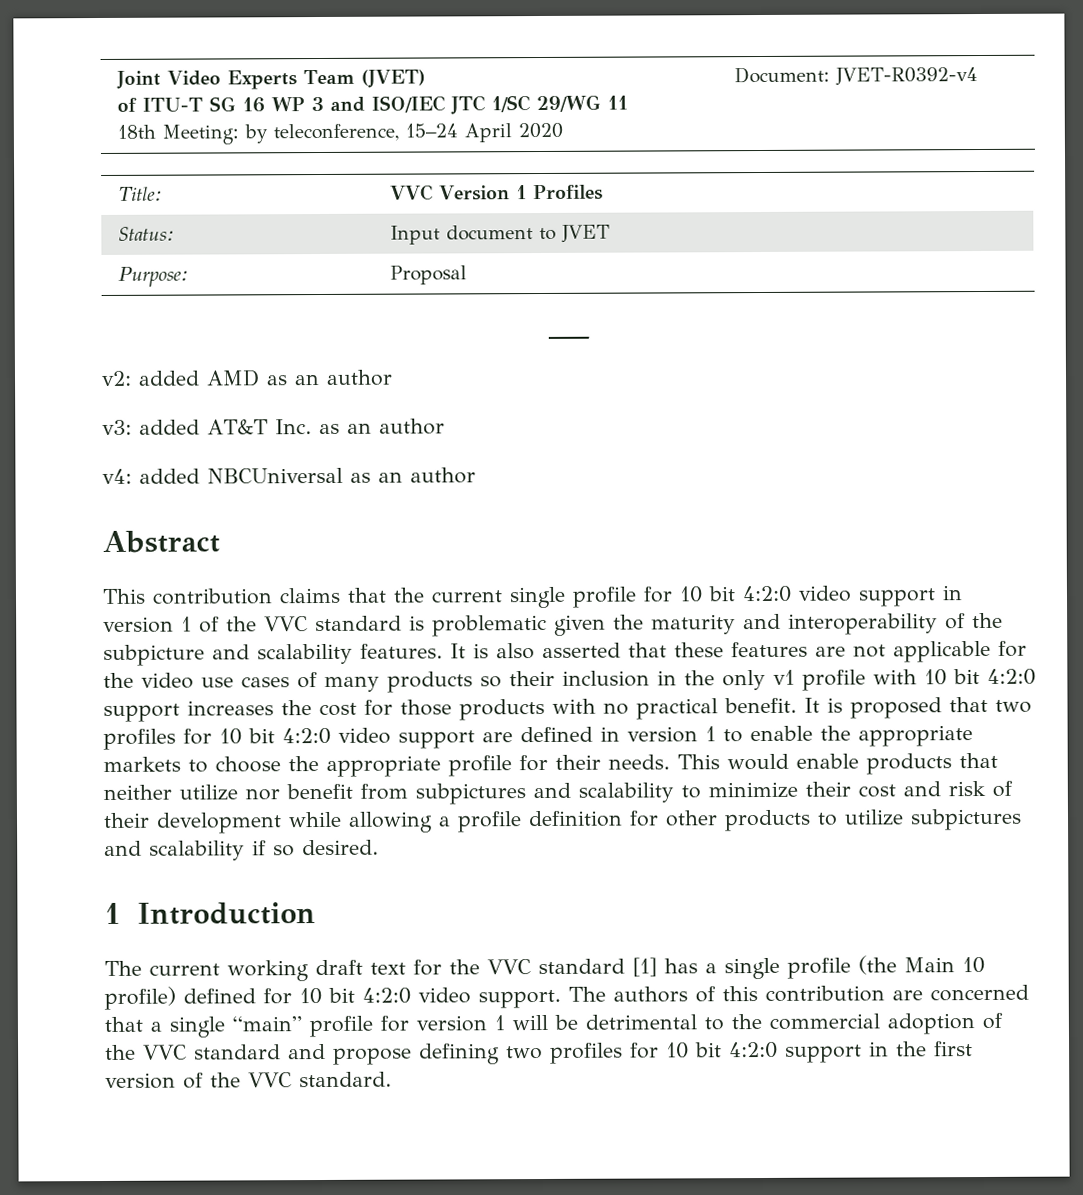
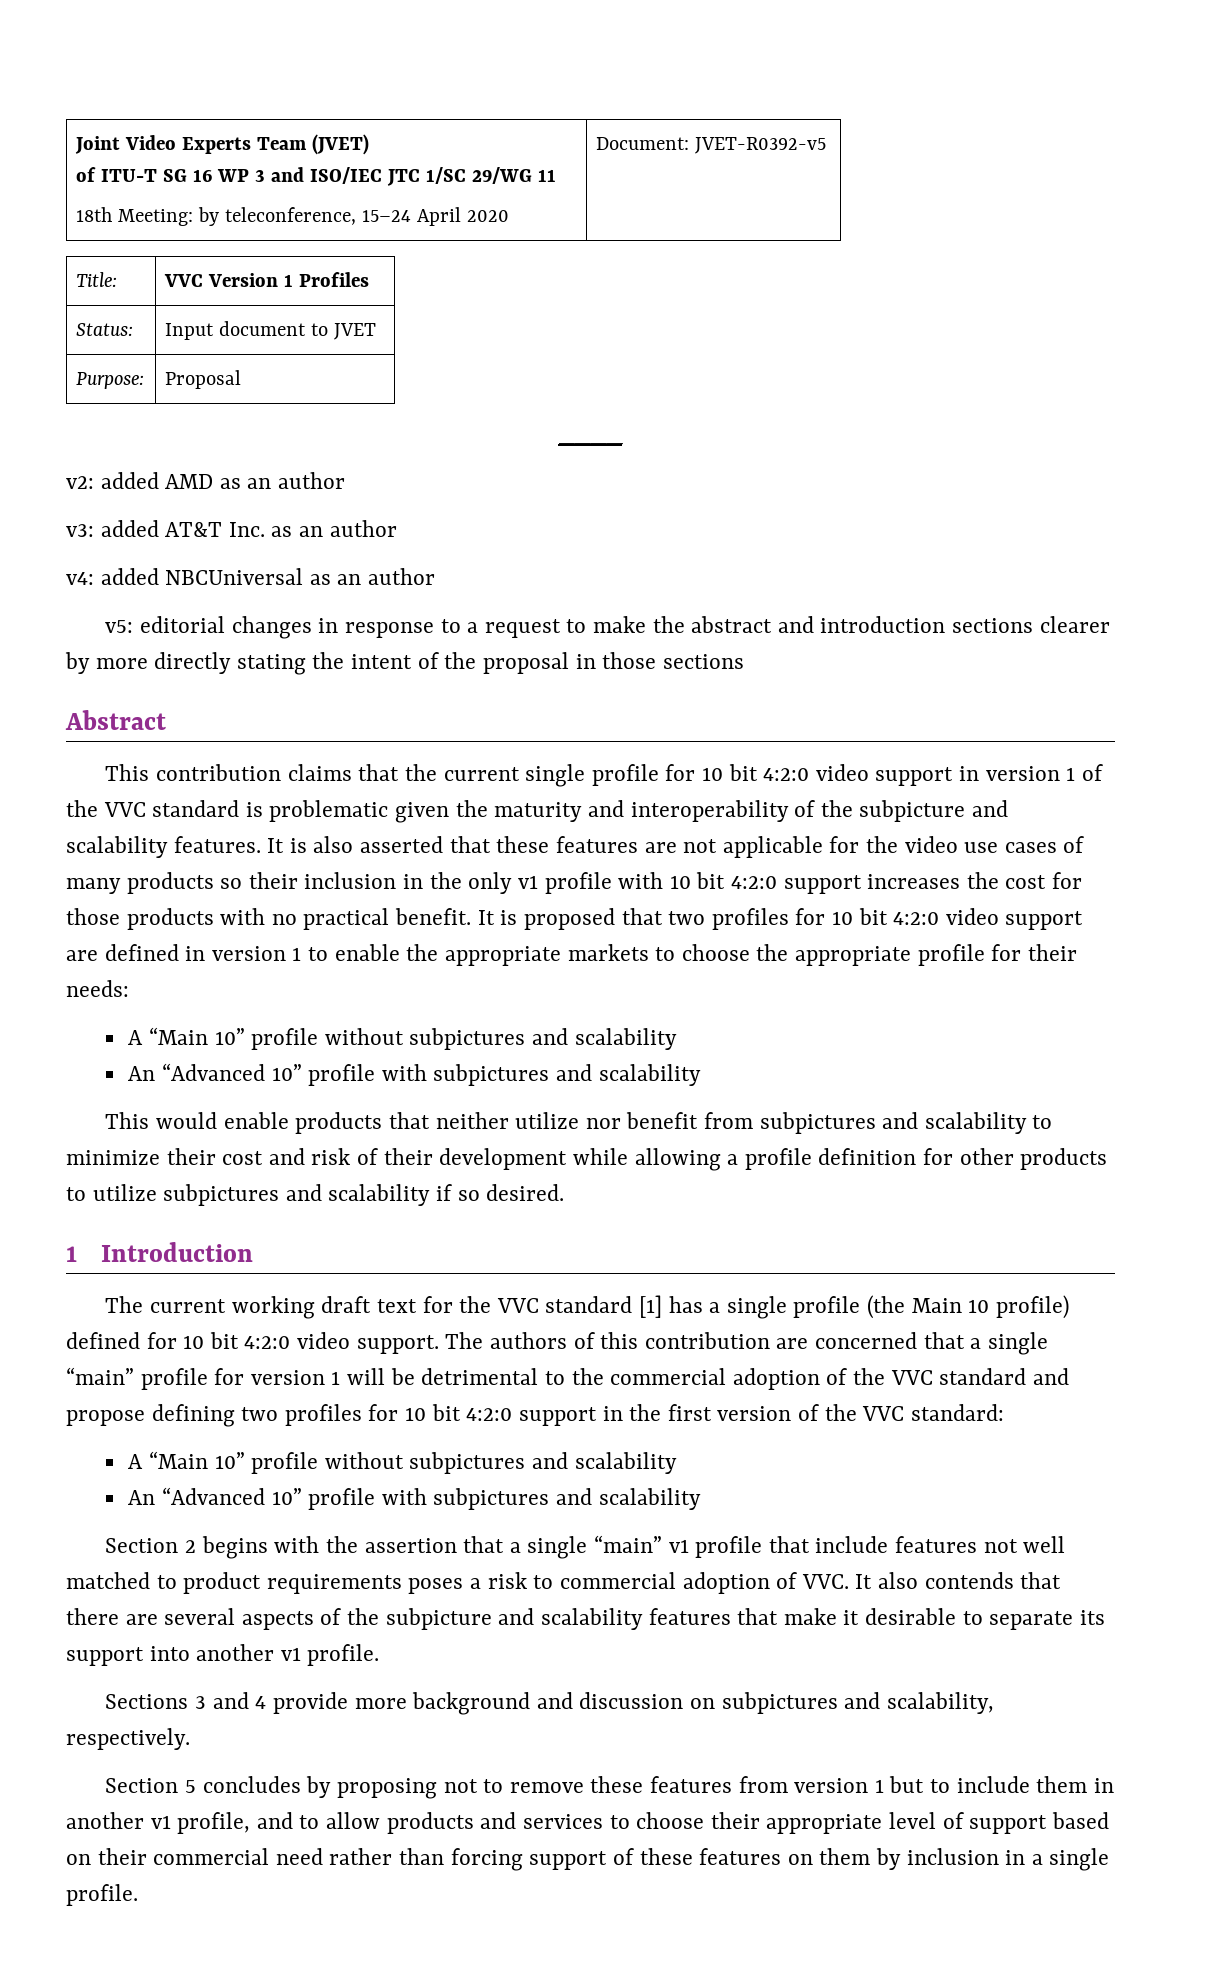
[834,67,978,86] JVET-R0392-v4 -> [695,137,827,154] JVET-R0392-v5
(476, 475) none -> [105,616,1110,639] [65,652,744,675] // v5: editorial changes in response to a request to make the abstract and introduction sections clearer by more directly stating the intent of the proposal in those sections
[608,754,670,770] needs. -> [66,980,129,997] [128,1027,677,1050] [128,1063,701,1086] needs: // A “Main 10” profile without subpictures and scalability // An “Advanced 10” profile with subpictures and scalability //
[299,1071,392,1088] standard. -> [910,1404,1004,1421] [128,1451,677,1474] [128,1487,701,1510] [105,1535,1066,1559] [66,1572,1062,1594] [66,1608,1105,1630] [66,1644,380,1666] [105,1692,994,1715] [66,1728,190,1750] [105,1776,1114,1799] [66,1812,1109,1834] [66,1848,1110,1871] [66,1884,138,1906] standard: // A “Main 10” profile without subpictures and scalability // An “Advanced 10” profile with subpictures and scalability // Section 2 begins with the assertion that a single “main” v1 profile that include features not well matched to product requirements poses a risk to commercial adoption of VVC. It also contends that there are several aspects of the subpicture and scalability features that make it desirable to separate its support into another v1 profile. // Sections 3 and 4 provide more background and discussion on subpictures and scalability, respectively. // Section 5 concludes by proposing not to remove these features from version 1 but to include them in another v1 profile, and to allow products and services to choose their appropriate level of support based on their commercial need rather than forcing support of these features on them by inclusion in a single profile.

